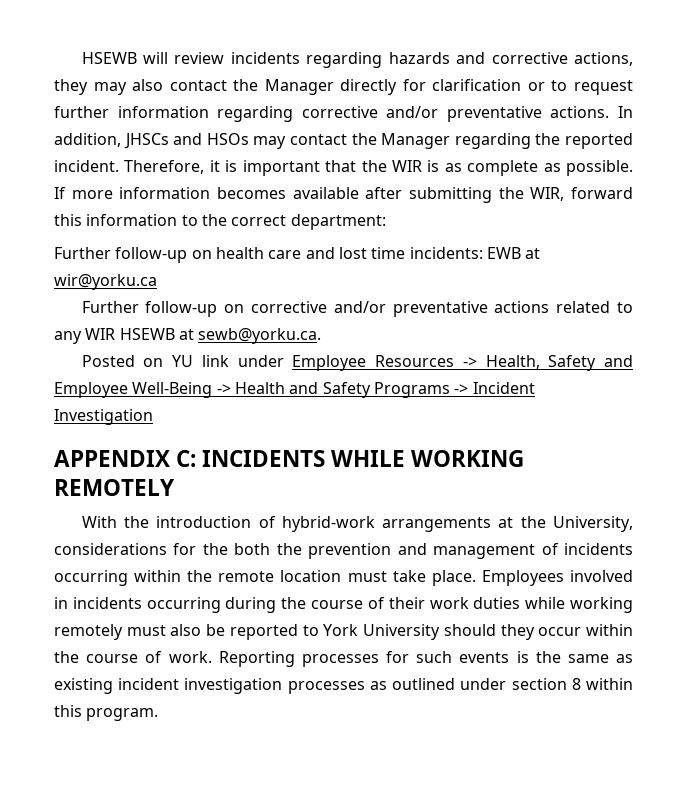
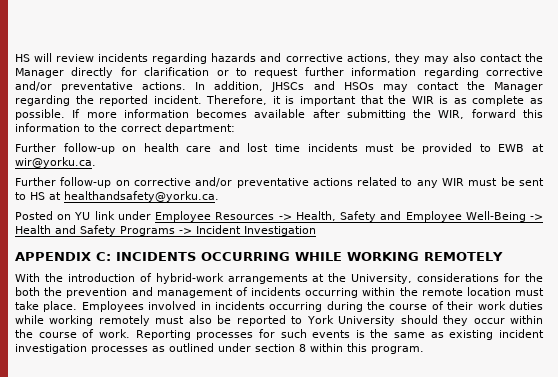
[81,52,137,64] HSEWB -> [15,54,30,62] HS
[409,247,483,259] incidents: -> [307,143,491,154] incidents must be provided to
[54,274,157,290] wir@yorku.ca -> [15,157,96,168] wir@yorku.ca.
[119,328,322,344] HSEWB at sewb@yorku.ca. -> [468,177,545,186] [15,191,219,202] must be sent to HS at healthandsafety@yorku.ca.
(326, 458) none -> [201,252,290,261] OCCURRING

